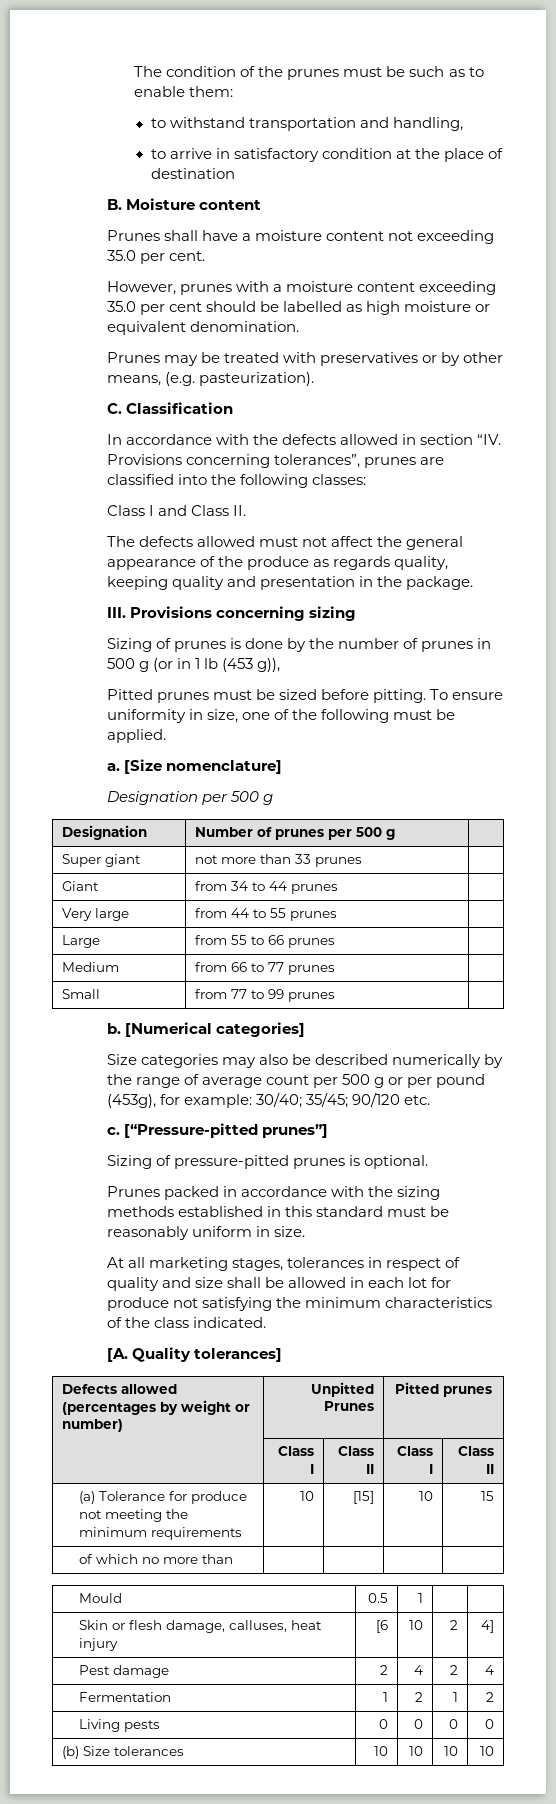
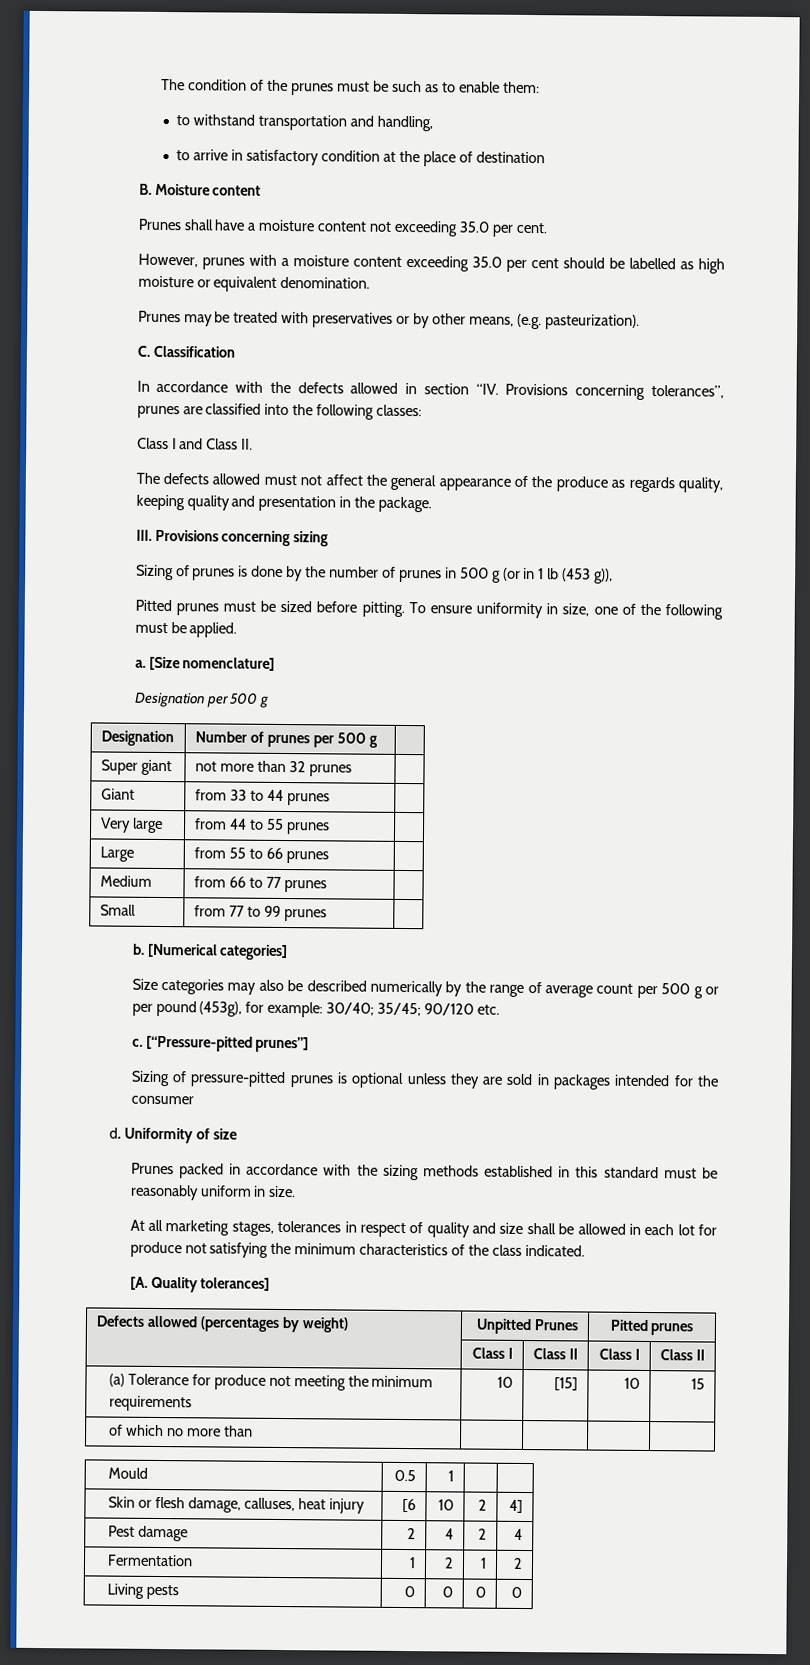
[295,854,312,864] 33 -> [288,761,306,773] 32
[231,881,249,891] 34 -> [229,789,247,801] 33
[363,1155,428,1169] optional. -> [351,1072,720,1090] [130,1095,194,1105] [108,1127,238,1144] optional unless they are sold in packages intended for the consumer // d. Uniformity of size
[181,1400,251,1415] [62,1419,124,1432] weight or number) -> [301,1317,349,1333] weight)
[62,1746,185,1759] [373,1746,388,1756] [408,1746,423,1756] [443,1746,458,1756] [479,1746,494,1756] // (b) Size tolerances | 10 | 10 | 10 | 10 -> (523, 1592) none

